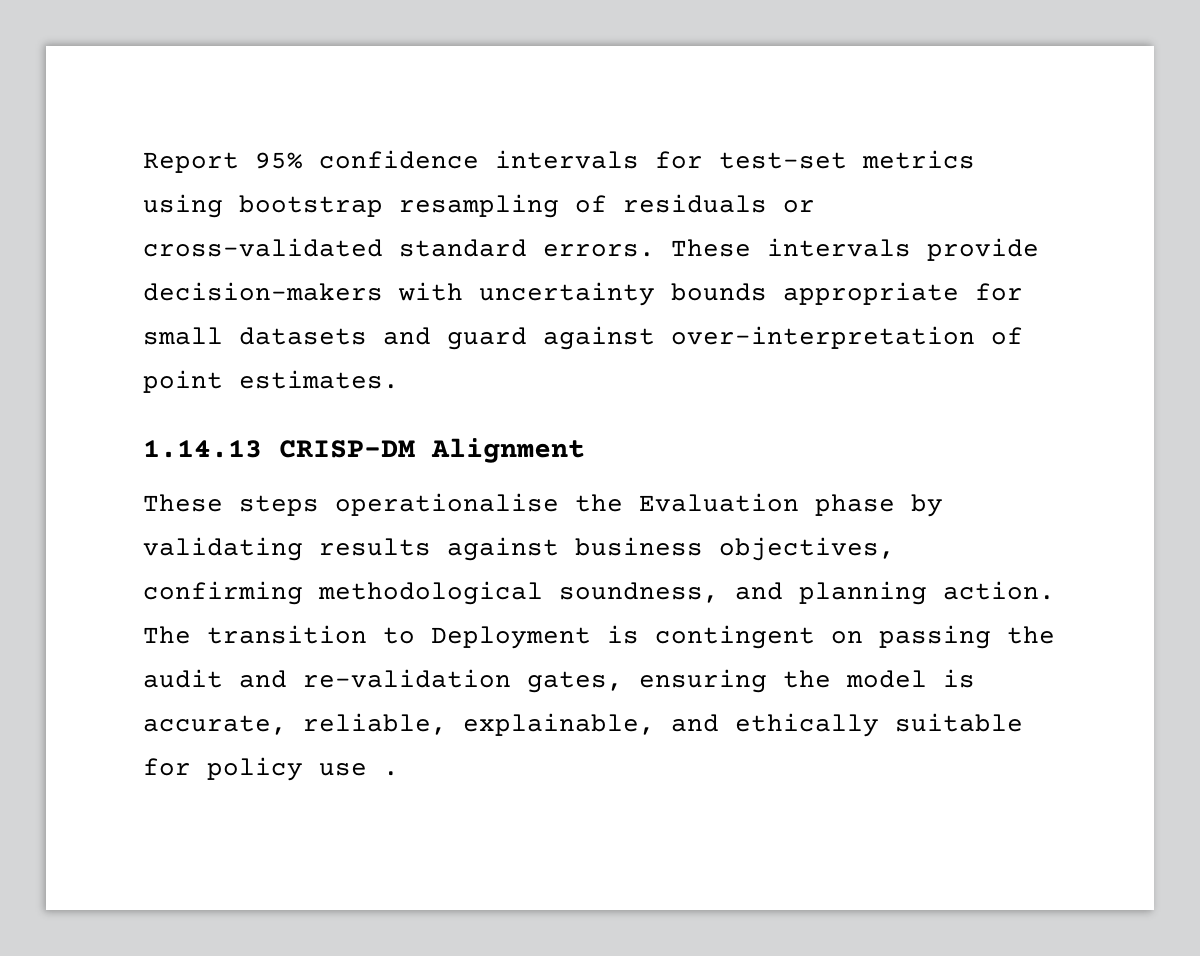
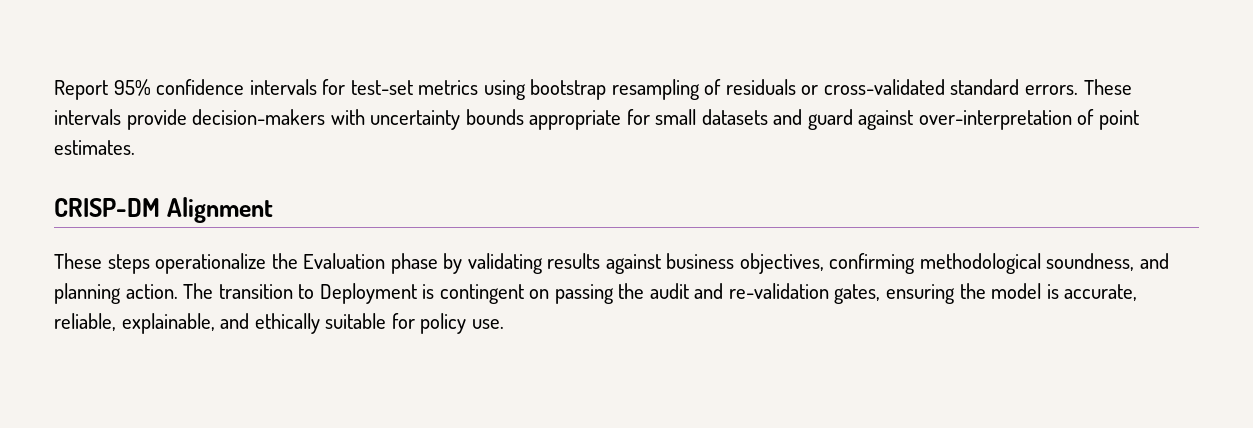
[143,439,262,458] 1.14.13 -> (135, 147) none
[335,493,559,516] operationalise -> [155,253,267,274] operationalize
[319,763,399,776] use . -> [471,319,504,329] use.

